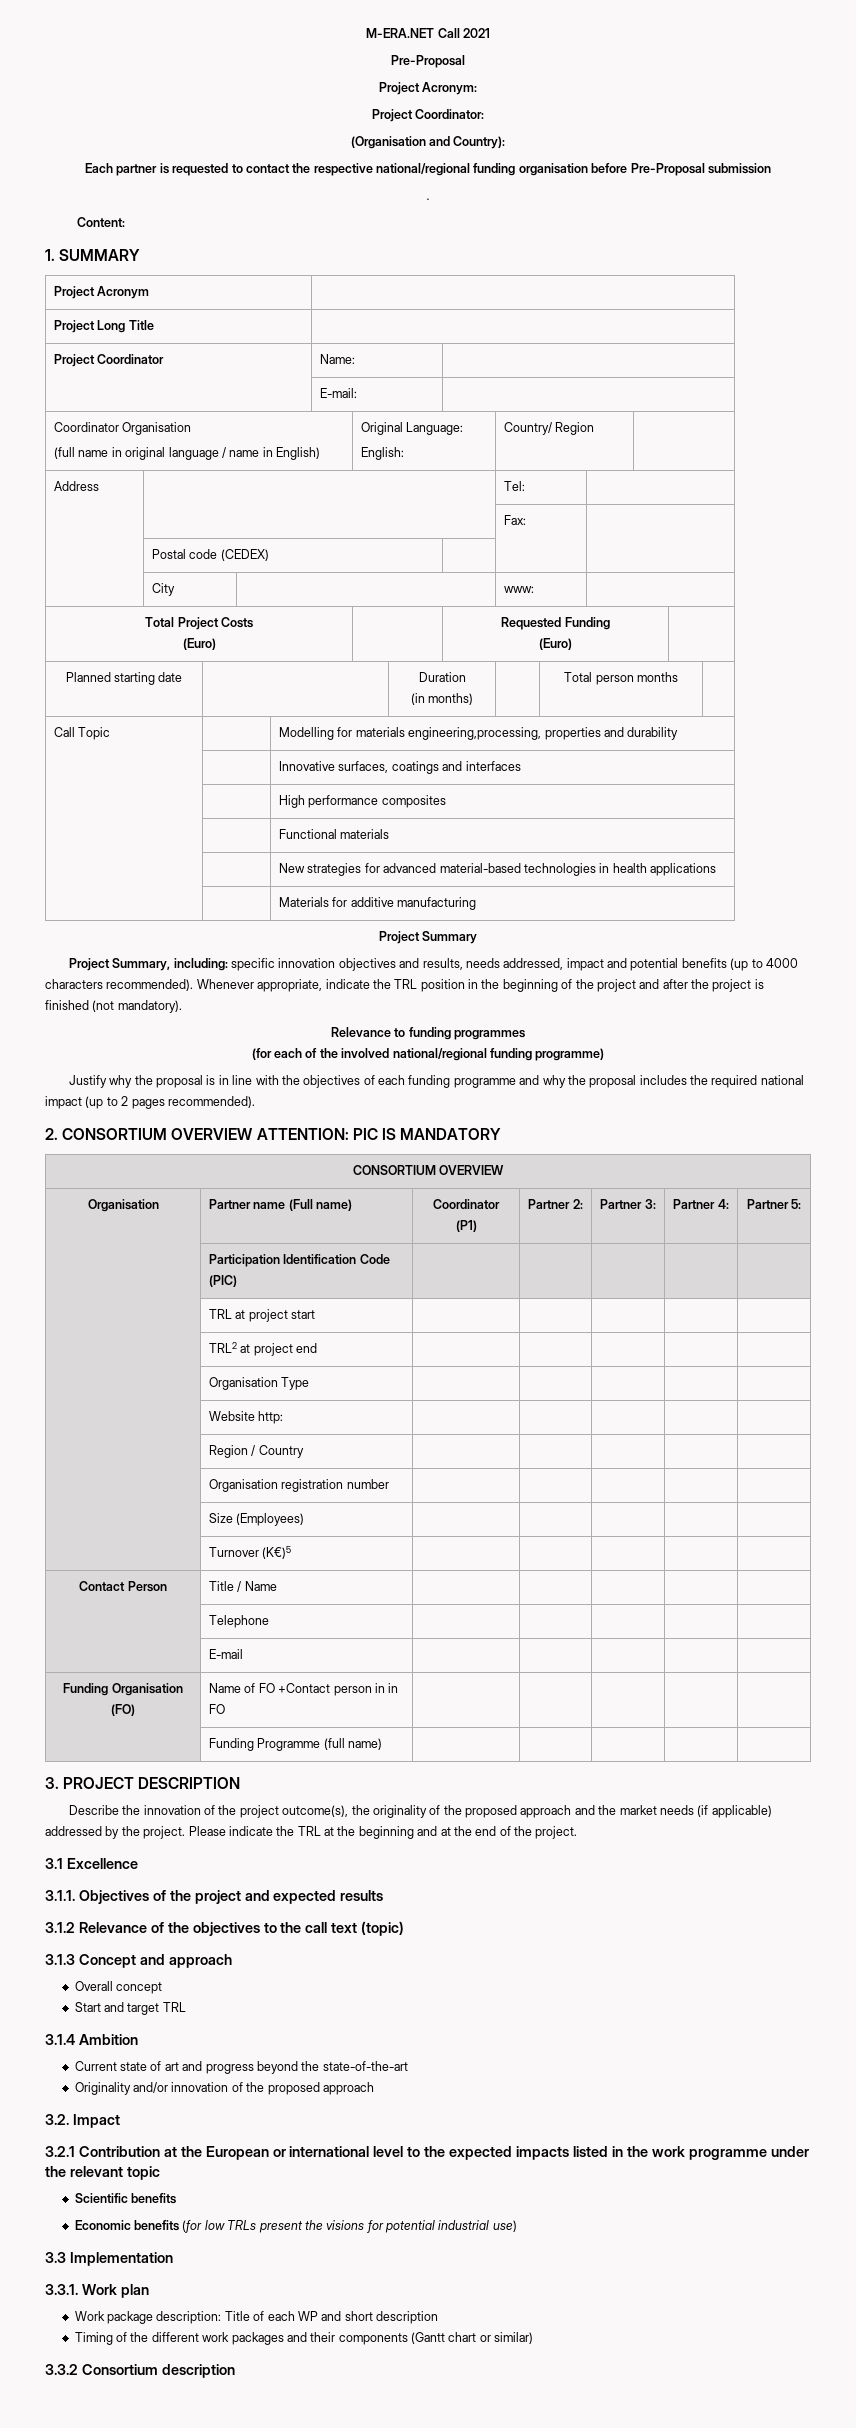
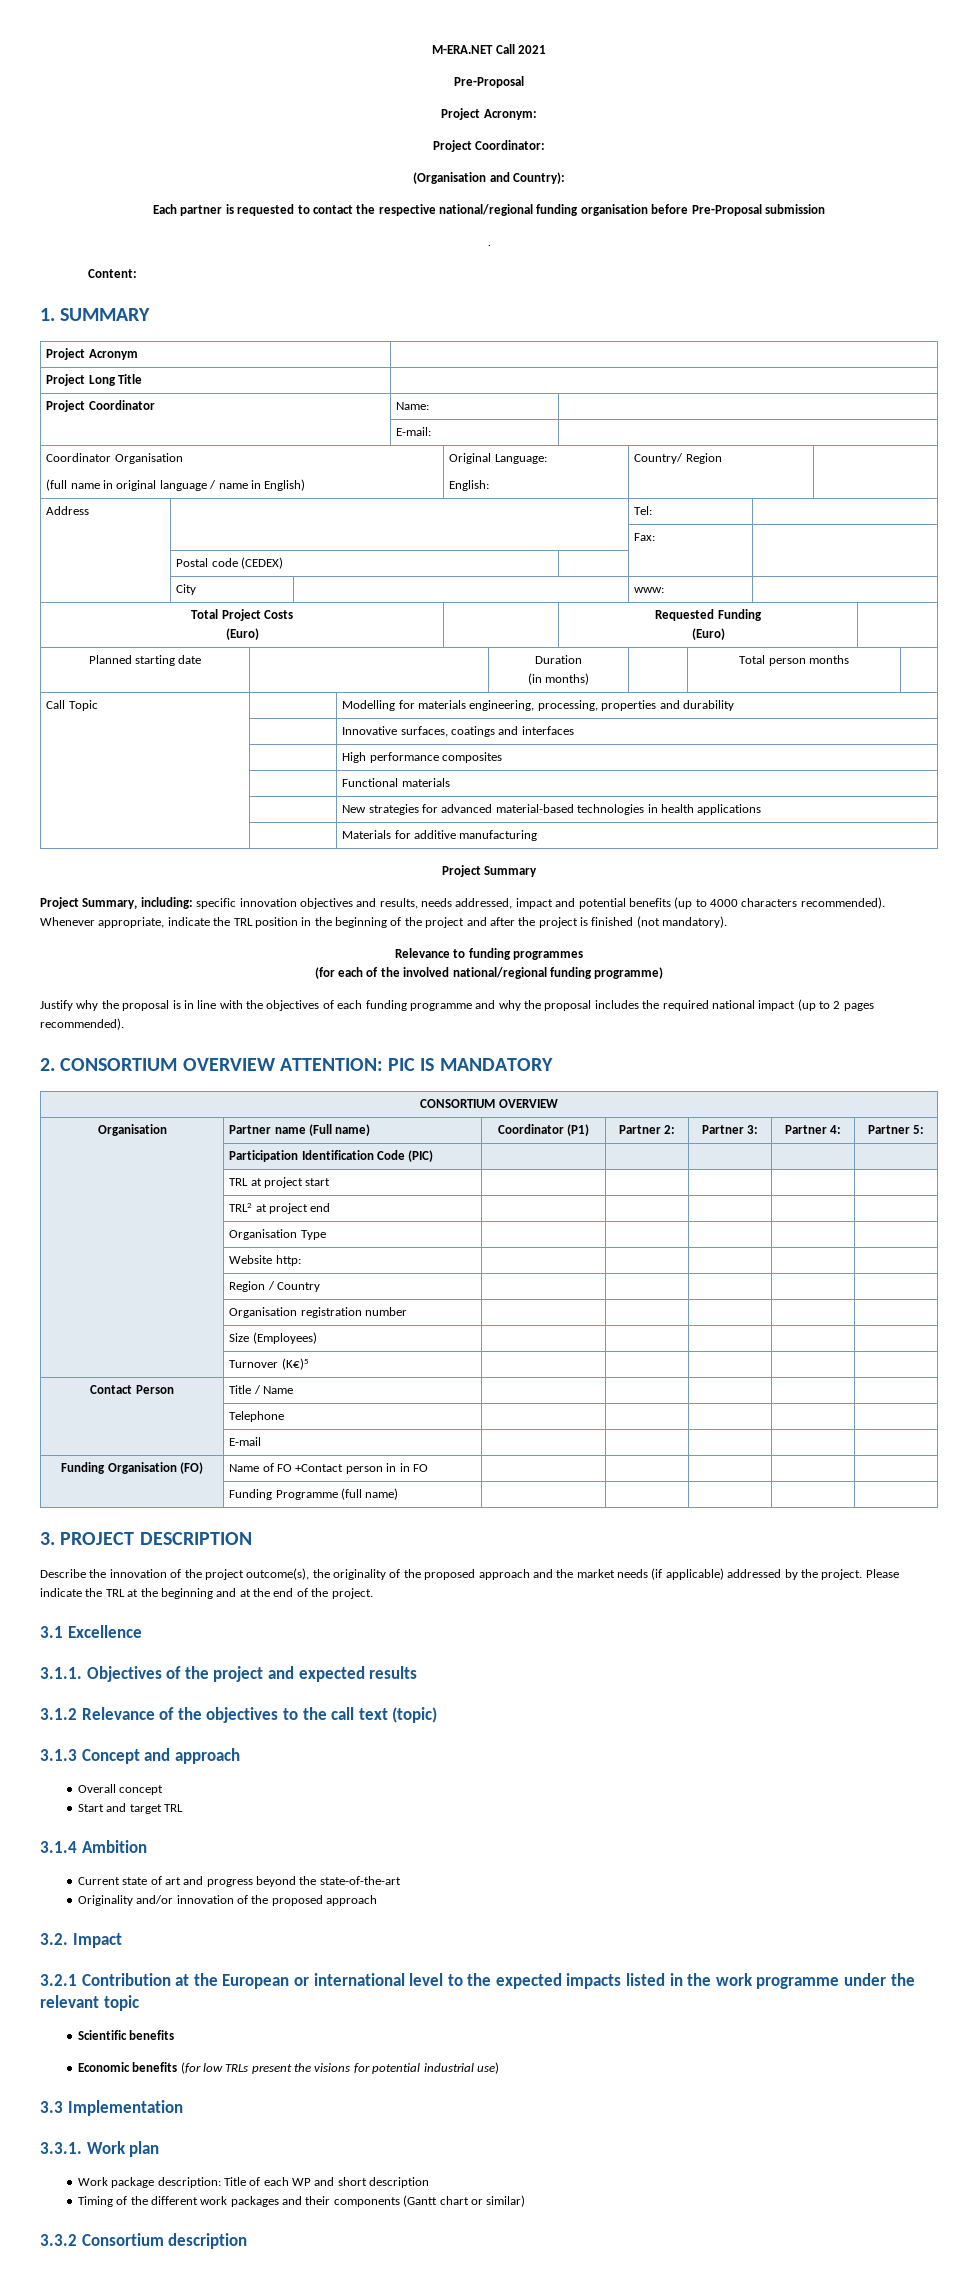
[408,727,542,740] engineering,processing, -> [469,700,598,711] engineering, processing,

